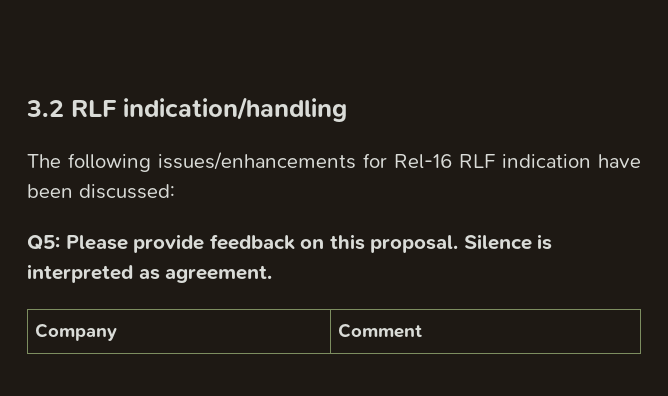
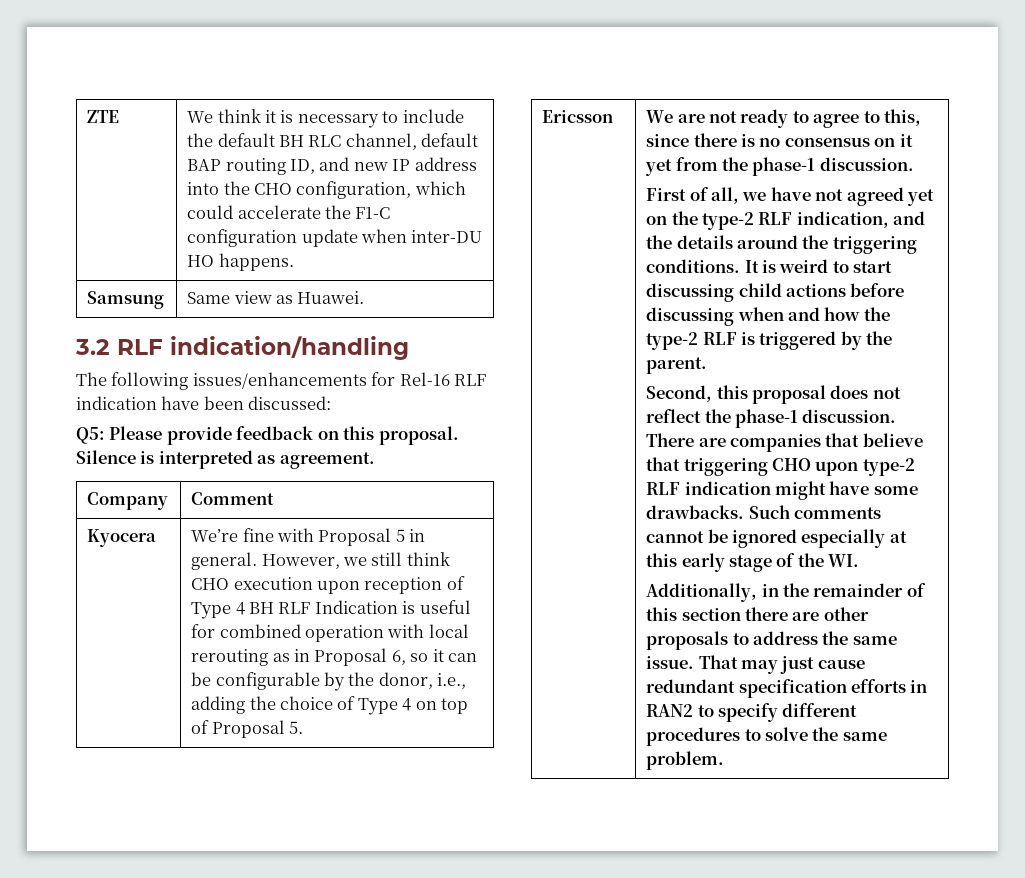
(26, 108) none -> [87,110,120,123] [187,109,464,128] [187,133,479,150] [187,157,477,175] [187,181,466,199] [187,205,391,219] [187,229,483,247] [187,253,294,271] [87,291,165,309] [187,291,365,304] ZTE | We think it is necessary to include the default BH RLC channel, default BAP routing ID, and new IP address into the CHO configuration, which could accelerate the F1-C configuration update when inter-DU HO happens. // Samsung | Same view as Huawei. //
(423, 330) none -> [87,529,157,547] [191,528,426,546] [191,552,450,570] [191,576,465,594] [191,600,471,619] [191,624,469,642] [191,648,478,666] [191,672,467,691] [191,696,469,715] [191,720,303,738] [542,110,614,123] [646,109,922,128] [646,133,913,147] [645,157,914,176] [646,187,935,206] [646,211,926,230] [646,235,917,254] [646,259,893,273] [646,283,905,302] [646,307,890,326] [646,331,893,350] [646,357,708,374] [646,385,901,404] [646,409,897,428] [646,433,923,452] [646,457,915,476] [646,481,918,500] [646,505,881,519] [646,529,907,548] [646,553,860,572] [646,583,926,602] [646,607,869,621] [646,631,897,650] [646,655,865,674] [646,679,928,698] [646,703,858,722] [646,727,887,746] [646,751,725,770] // Kyocera | We’re fine with Proposal 5 in general. However, we still think CHO execution upon reception of Type 4 BH RLF Indication is useful for combined operation with local rerouting as in Proposal 6, so it can be configurable by the donor, i.e., adding the choice of Type 4 on top of Proposal 5. // Ericsson | We are not ready to agree to this, since there is no consensus on it yet from the phase-1 discussion. // First of all, we have not agreed yet on the type-2 RLF indication, and the details around the triggering conditions. It is weird to start discussing child actions before discussing when and how the type-2 RLF is triggered by the parent. // Second, this proposal does not reflect the phase-1 discussion. There are companies that believe that triggering CHO upon type-2 RLF indication might have some drawbacks. Such comments cannot be ignored especially at this early stage of the WI. // Additionally, in the remainder of this section there are other proposals to address the same issue. That may just cause redundant specification efforts in RAN2 to specify different procedures to solve the same problem.

